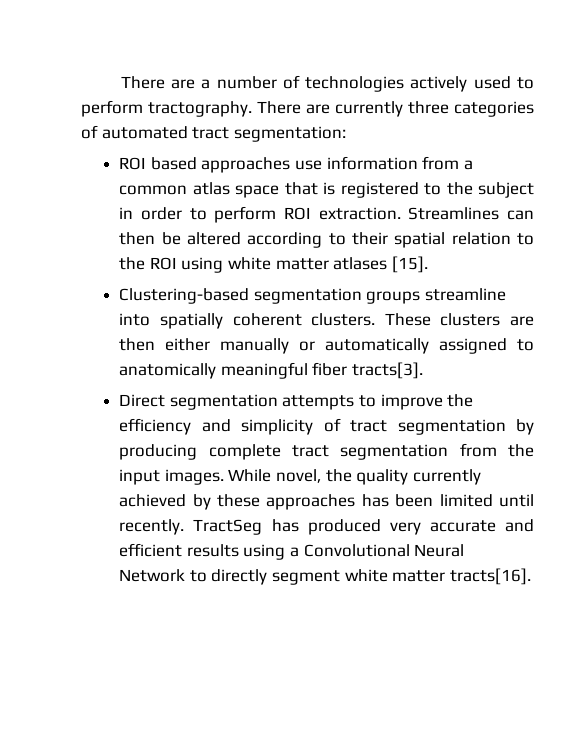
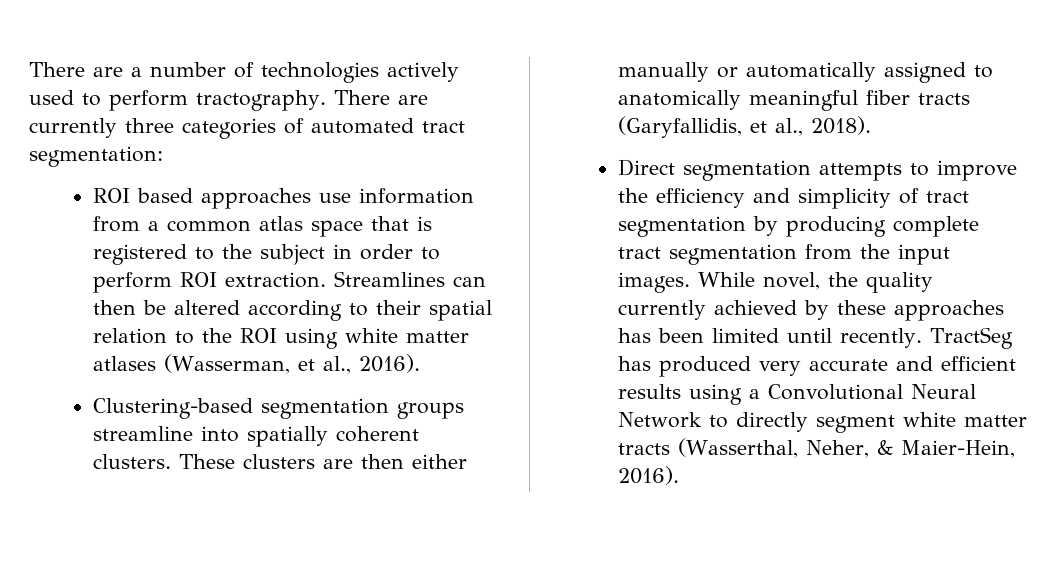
[391,256,428,273] [15]. -> [163,354,420,374] (Wasserman, et al., 2016).
[352,362,424,379] tracts[3]. -> [917,93,970,105] [617,116,871,138] tracts (Garyfallidis, et al., 2018).
[449,568,531,585] tracts[16]. -> [617,438,1015,458] [617,466,679,485] tracts (Wasserthal, Neher, & Maier-Hein, 2016).

